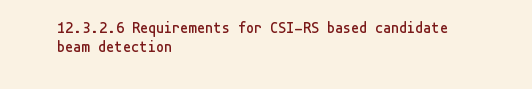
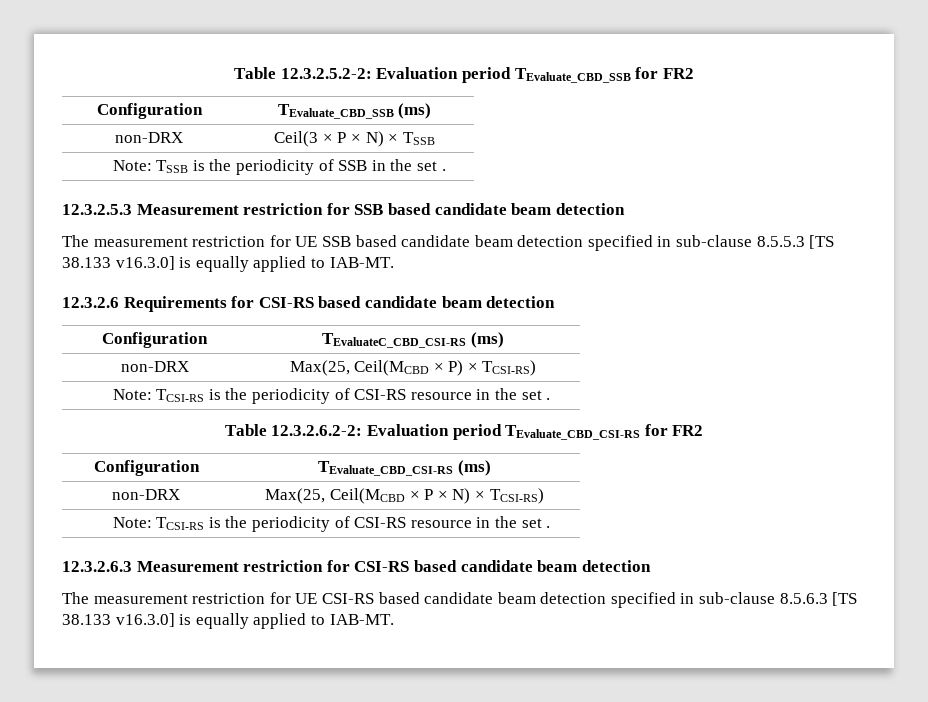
(57, 27) none -> [234,67,694,83] [96,103,203,119] [277,103,432,119] [115,132,183,143] [274,131,435,147] [112,159,446,175] [62,203,625,215] [62,235,835,251] [62,256,394,272] Table 12.3.2.5.2-2: Evaluation period TEvaluate_CBD_SSB for FR2 // Configuration | TEvaluate_CBD_SSB (ms) // non-DRX | Ceil(3 × P × N) × TSSB // Note: TSSB is the periodicity of SSB in the set . // 12.3.2.5.3 Measurement restriction for SSB based candidate beam detection // The measurement restriction for UE SSB based candidate beam detection specified in sub-clause 8.5.5.3 [TS 38.133 v16.3.0] is equally applied to IAB-MT. //
(172, 46) none -> [102,332,208,348] [322,332,504,348] [120,361,189,372] [289,360,537,376] [112,388,551,404] [224,424,704,440] [93,460,200,476] [318,460,491,476] [112,489,180,500] [265,488,544,504] [112,516,551,532] [62,560,651,572] [62,592,858,608] [62,613,394,629] // Configuration | TEvaluateC_CBD_CSI-RS (ms) // non-DRX | Max(25, Ceil(MCBD × P) × TCSI-RS) // Note: TCSI-RS is the periodicity of CSI-RS resource in the set . // Table 12.3.2.6.2-2: Evaluation period TEvaluate_CBD_CSI-RS for FR2 // Configuration | TEvaluate_CBD_CSI-RS (ms) // non-DRX | Max(25, Ceil(MCBD × P × N) × TCSI-RS) // Note: TCSI-RS is the periodicity of CSI-RS resource in the set . // 12.3.2.6.3 Measurement restriction for CSI-RS based candidate beam detection // The measurement restriction for UE CSI-RS based candidate beam detection specified in sub-clause 8.5.6.3 [TS 38.133 v16.3.0] is equally applied to IAB-MT.

